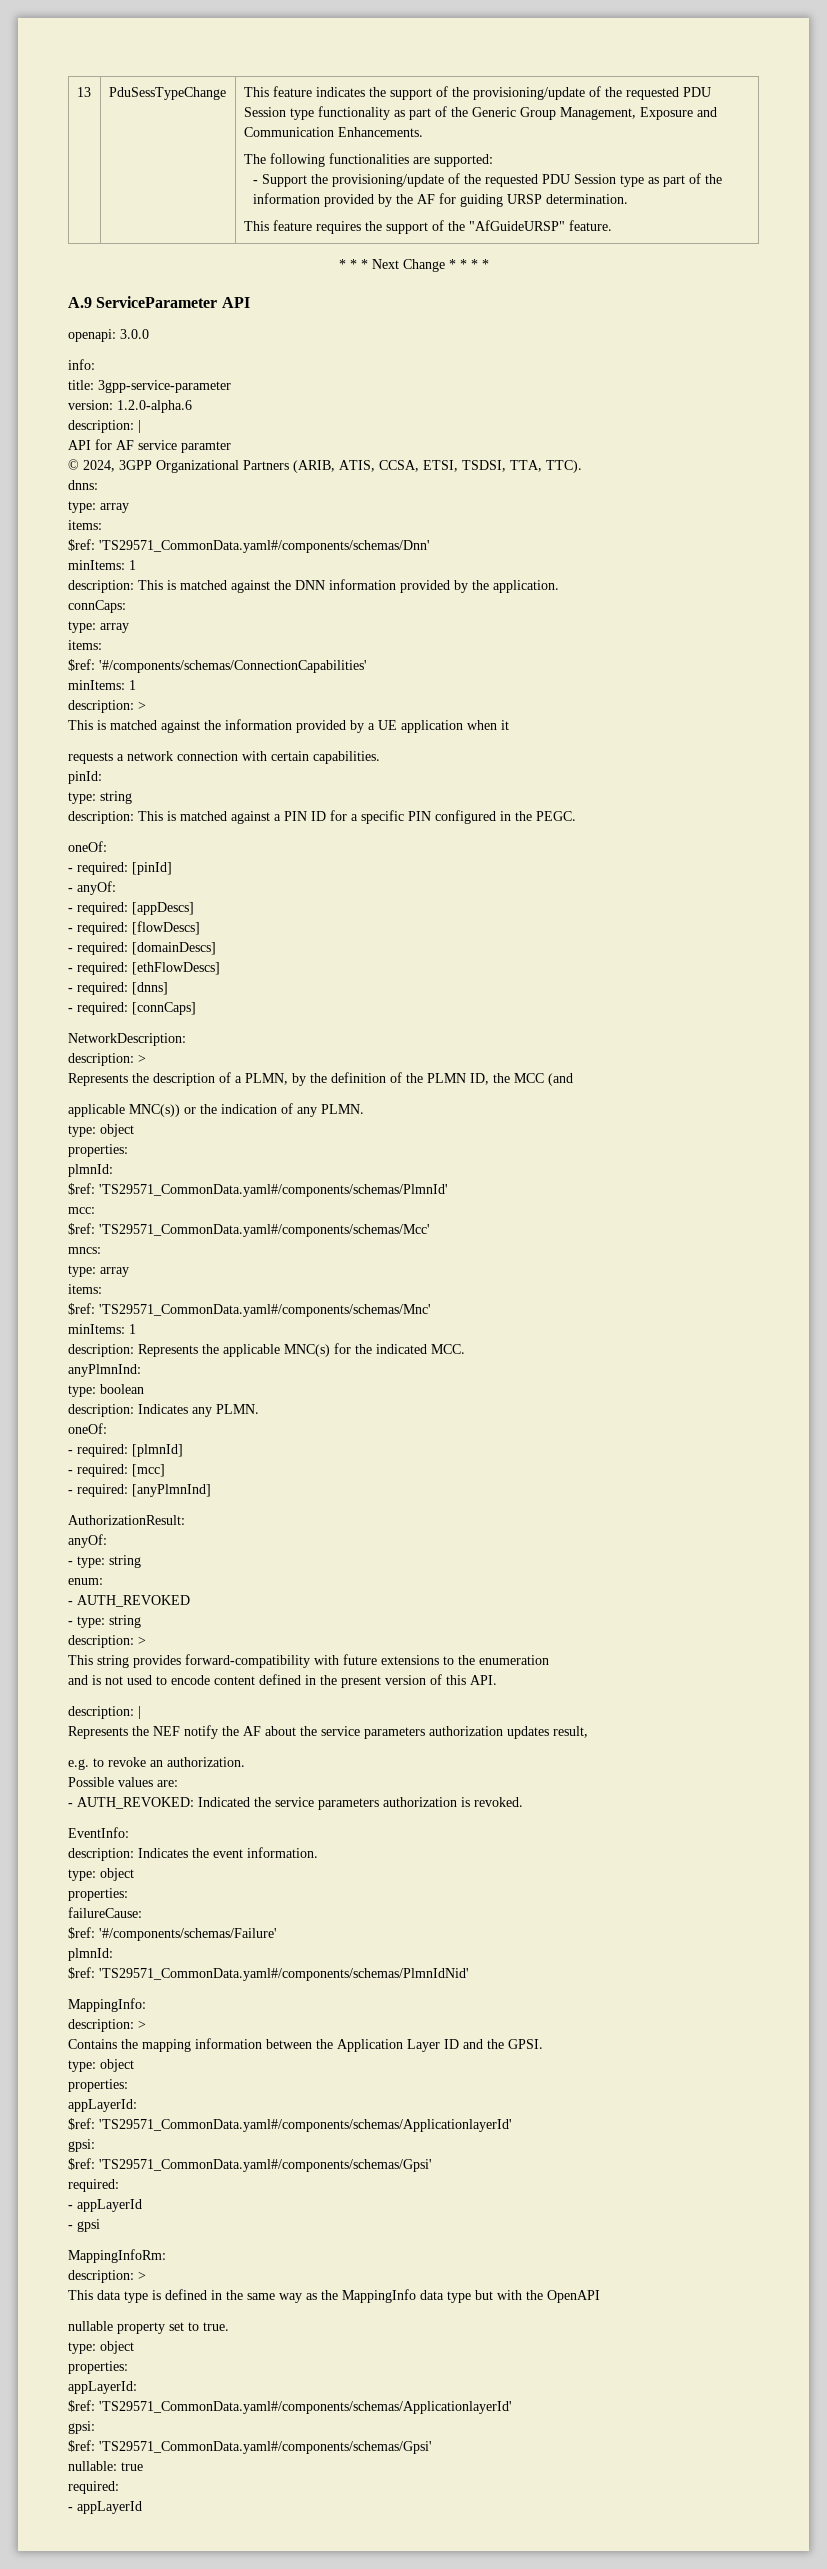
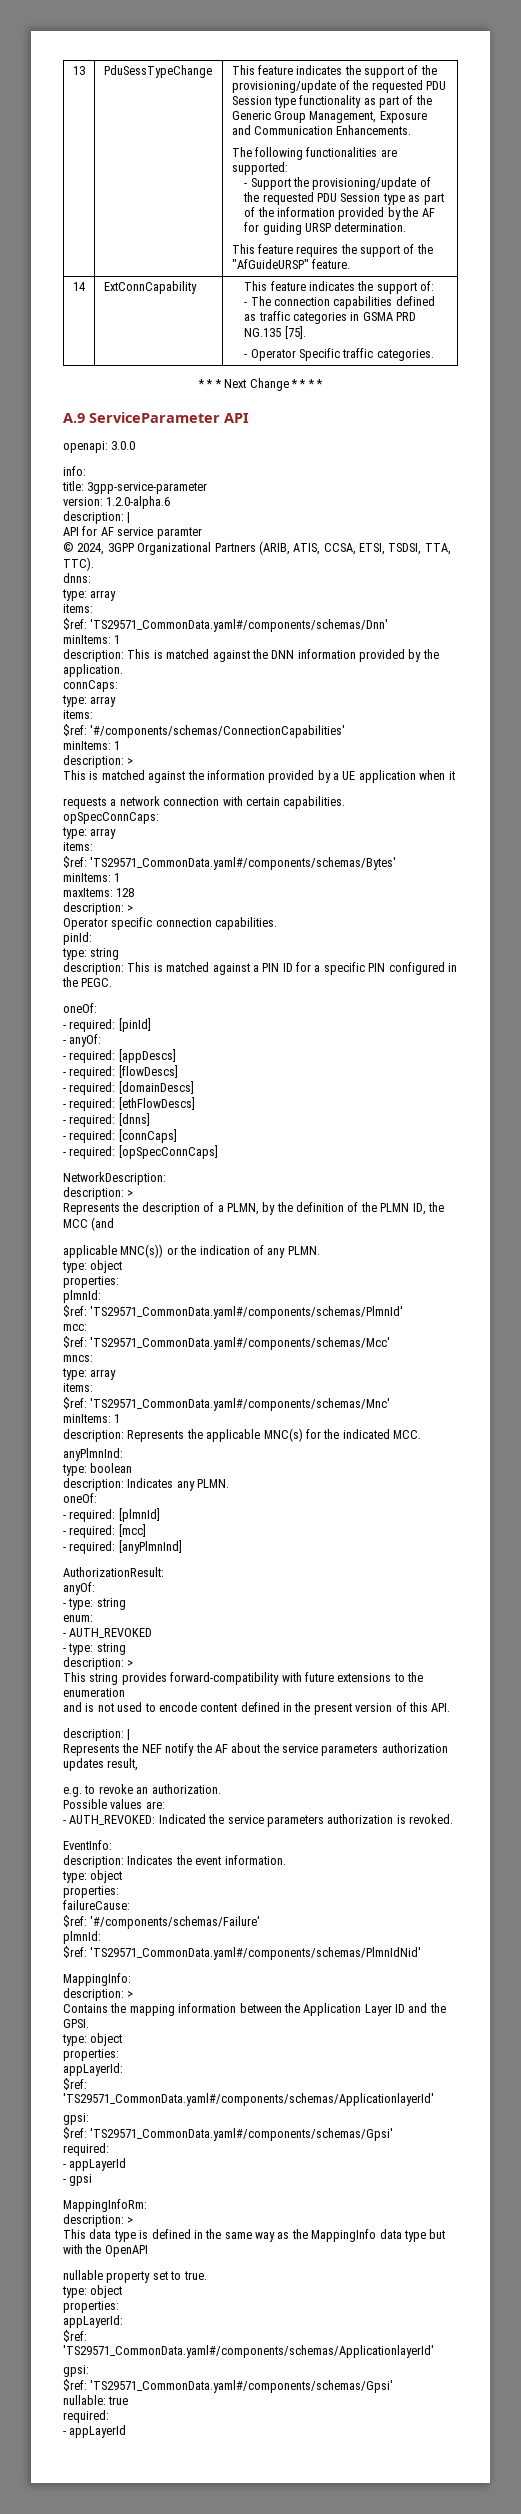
(612, 225) none -> [72,282,85,291] [103,281,197,294] [244,281,435,294] [244,296,435,309] [244,311,417,324] [244,326,306,339] [244,348,434,361] // 14 | ExtConnCapability | This feature indicates the support of: // - The connection capabilities defined as traffic categories in GSMA PRD NG.135 [75]. // - Operator Specific traffic categories.
(380, 757) none -> [63,812,159,824] [62,827,117,839] [63,842,93,851] [63,856,397,870] [63,873,121,882] [63,888,135,897] [63,902,134,915] [63,917,278,930] // opSpecConnCaps: // type: array // items: // $ref: 'TS29571_CommonData.yaml#/components/schemas/Bytes' // minItems: 1 // maxItems: 128 // description: > // Operator specific connection capabilities.
(196, 1008) none -> [63,1145,218,1159] // - required: [opSpecConnCaps]

